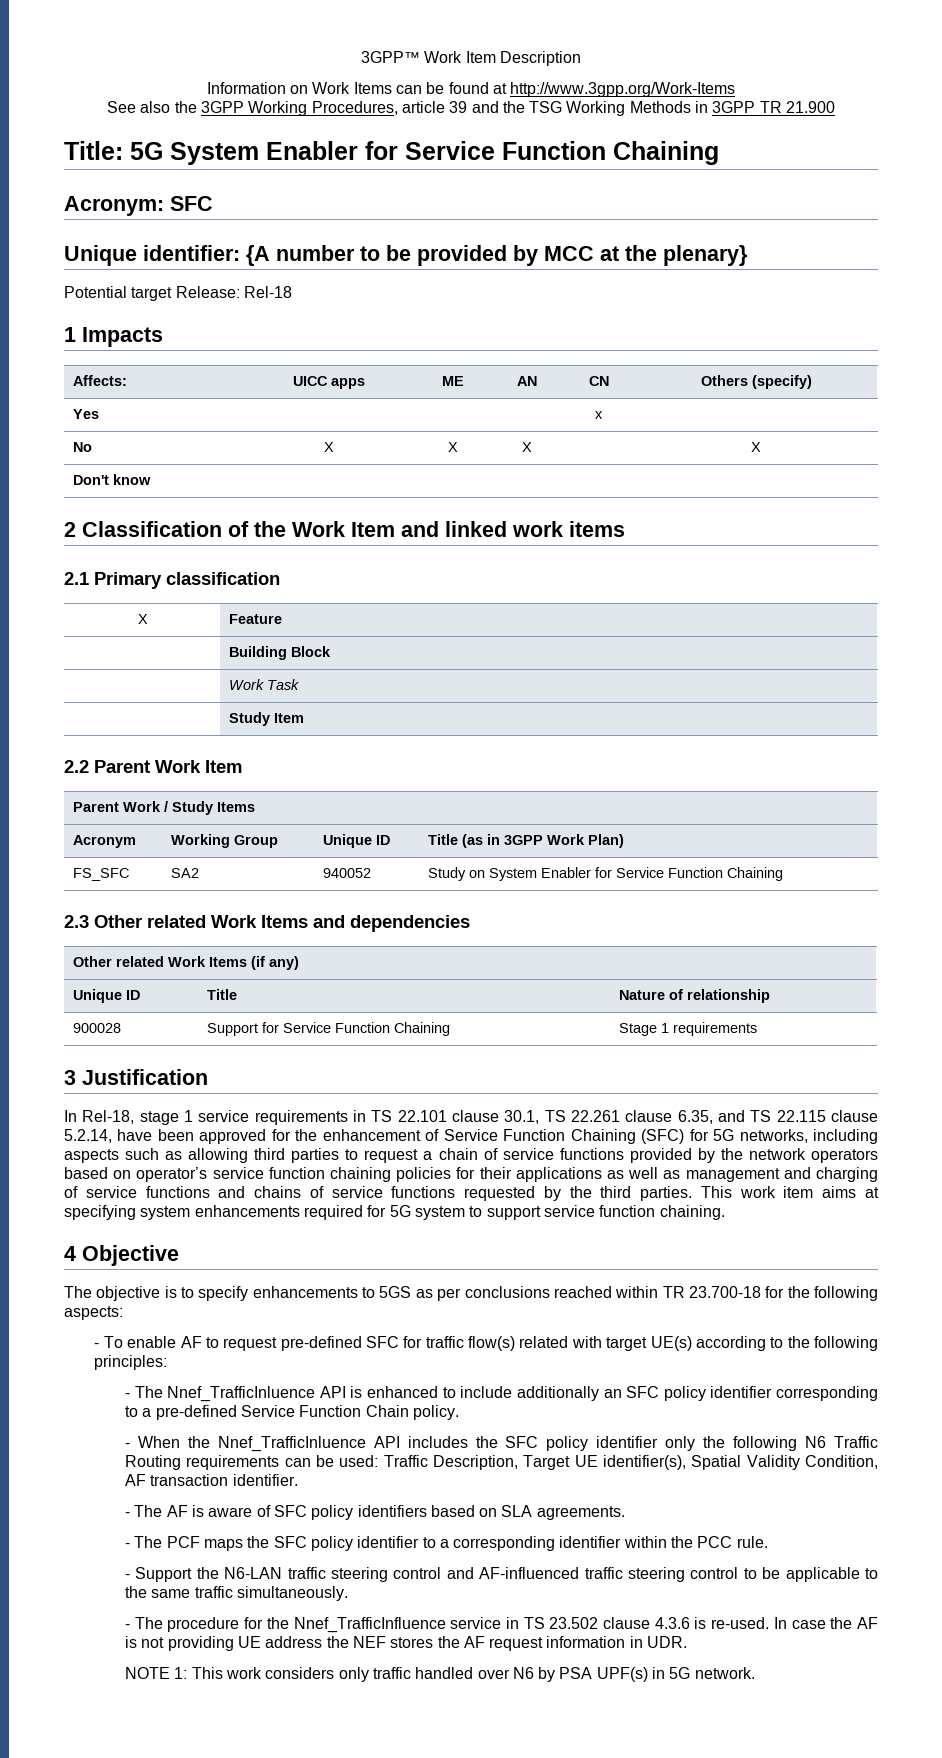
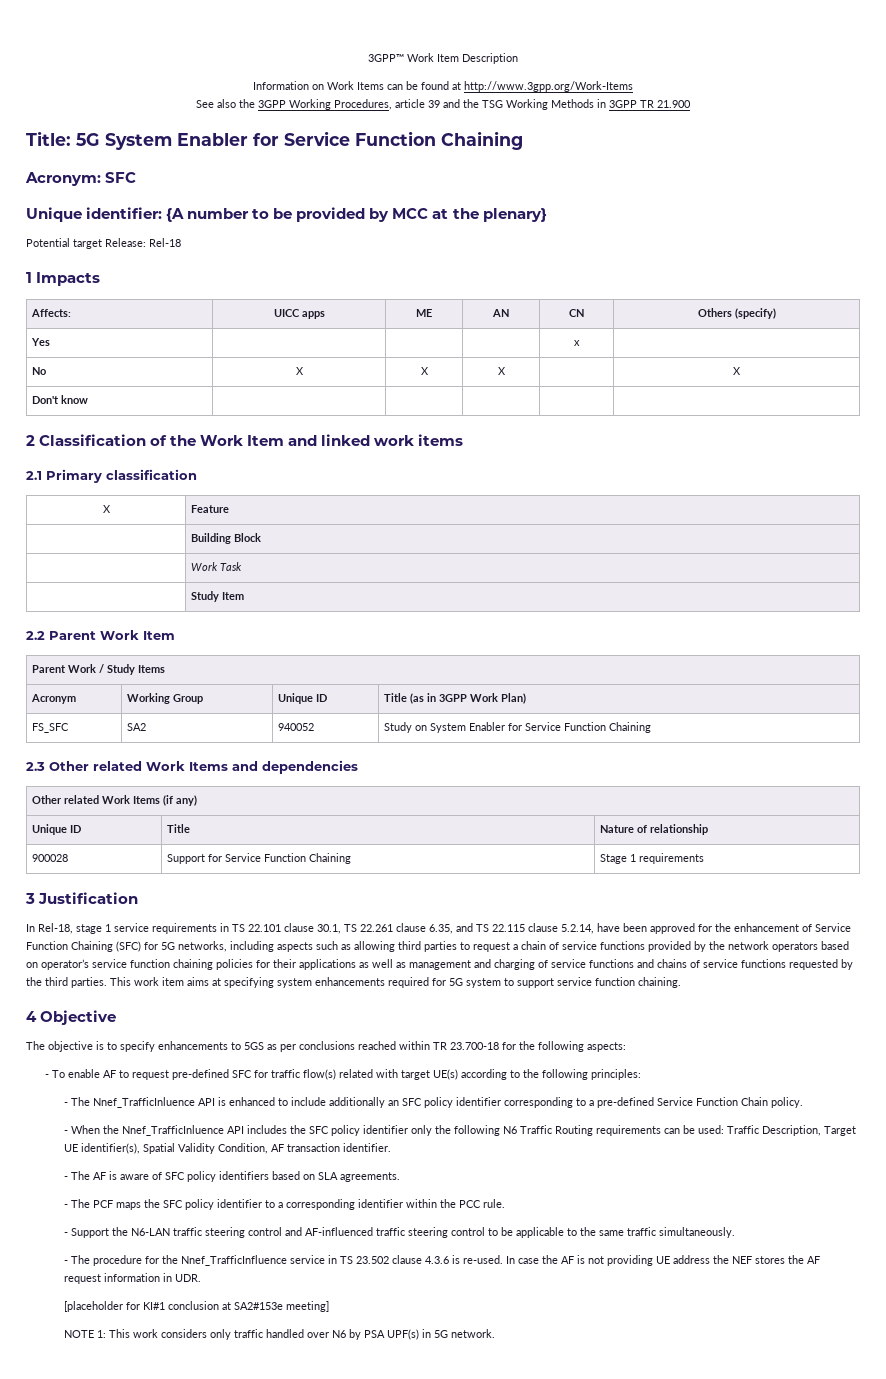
(688, 1642) none -> [64,1301,330,1312] // [placeholder for KI#1 conclusion at SA2#153e meeting]

